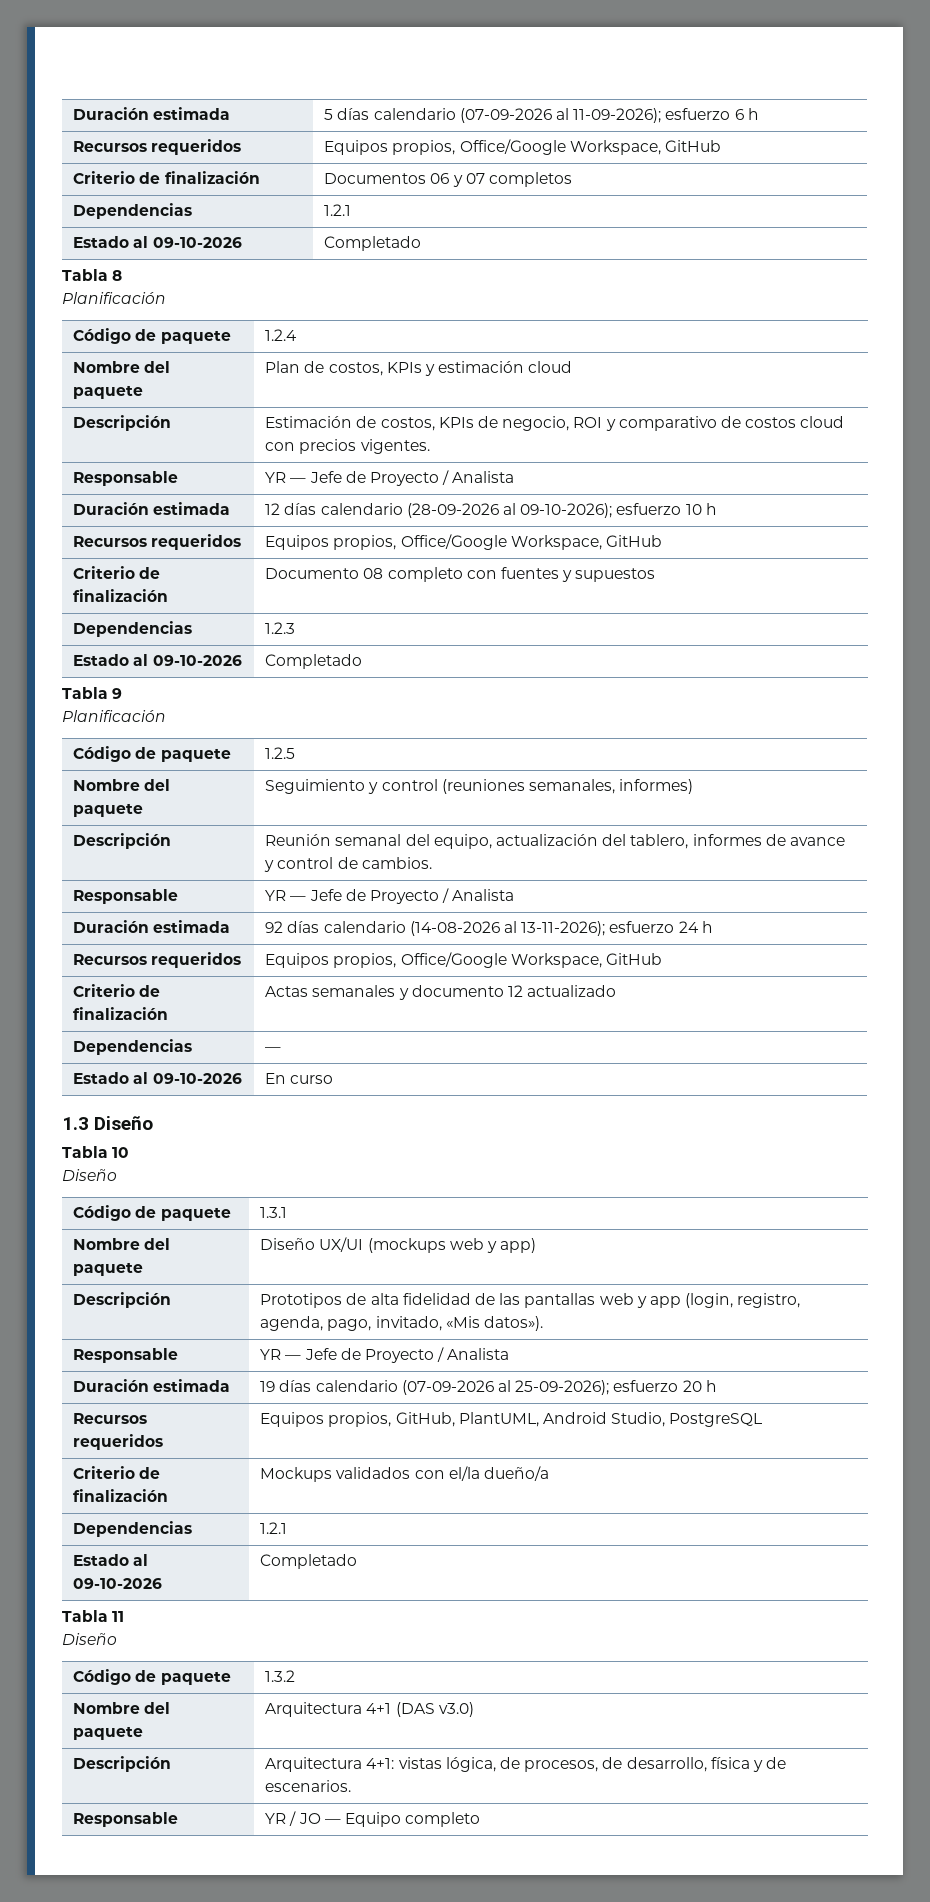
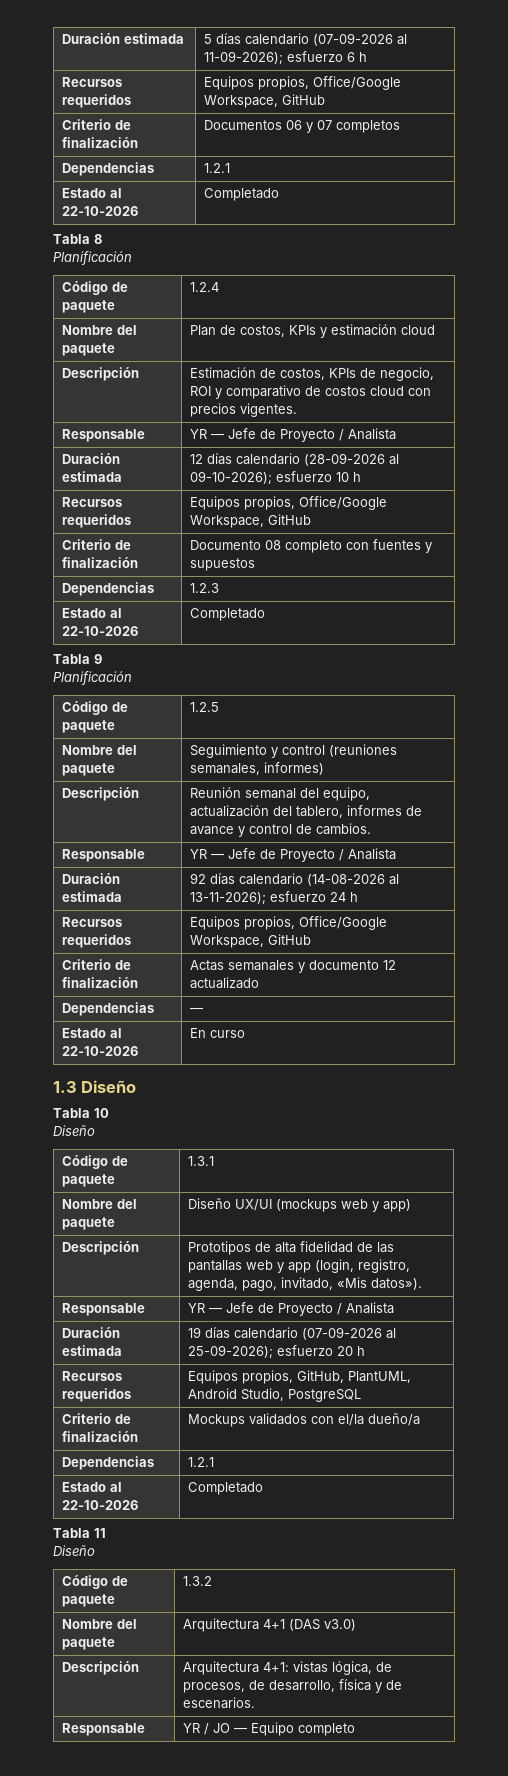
[152,237,242,248] 09-10-2026 -> [62,206,139,216] 22-10-2026
[152,655,242,666] 09-10-2026 -> [62,626,139,636] 22-10-2026
[152,1073,242,1084] 09-10-2026 -> [62,1046,139,1056] 22-10-2026
[73,1578,163,1589] 09-10-2026 -> [62,1500,139,1510] 22-10-2026

